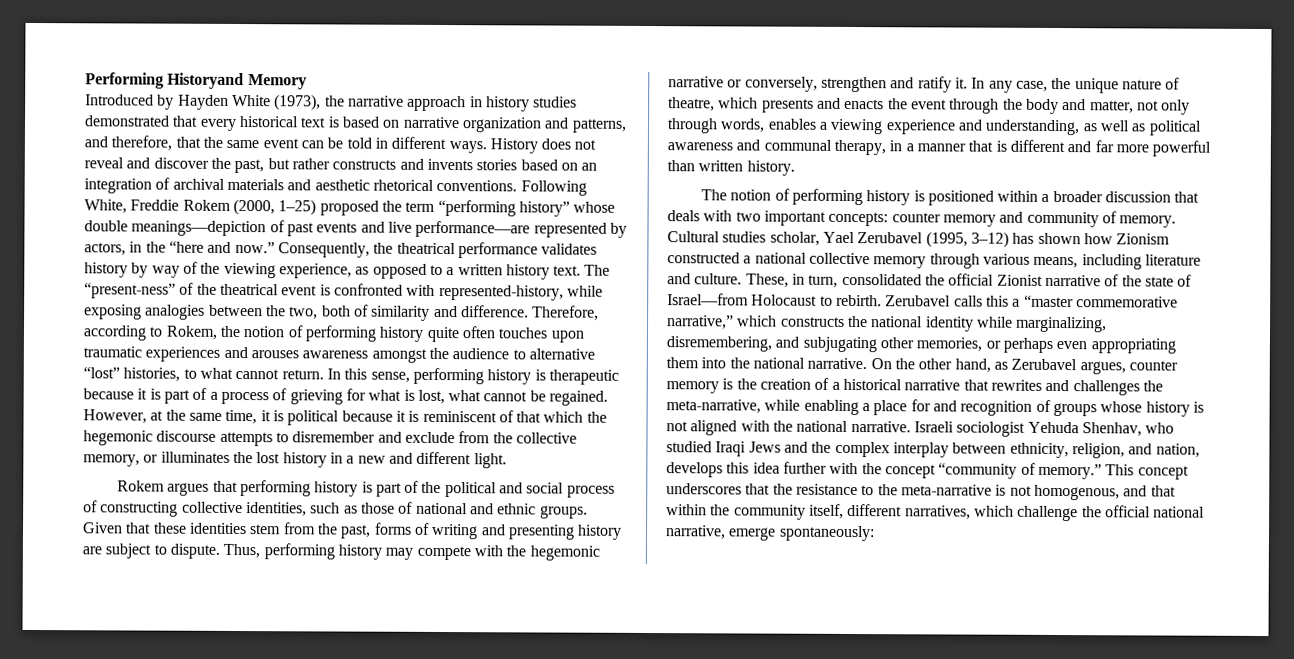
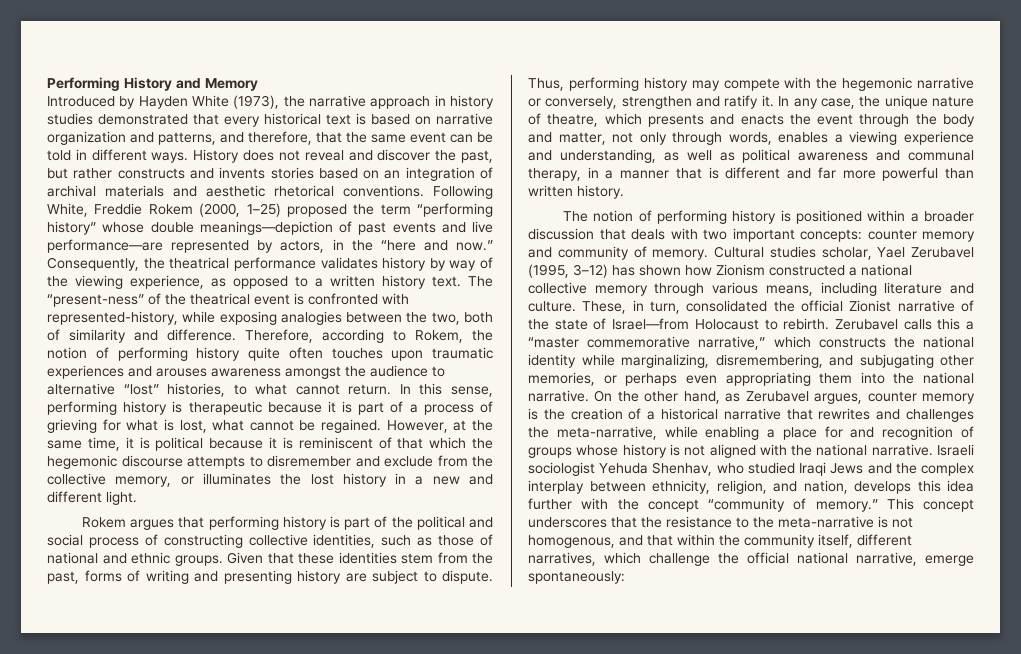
[167,72,245,90] Historyand -> [124,77,201,91] History and

